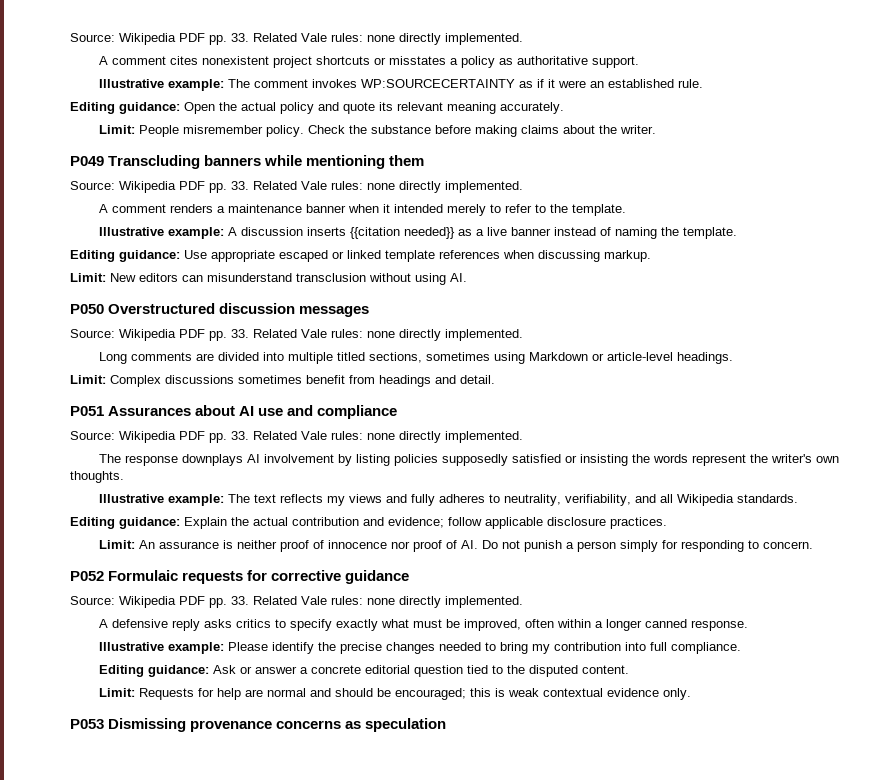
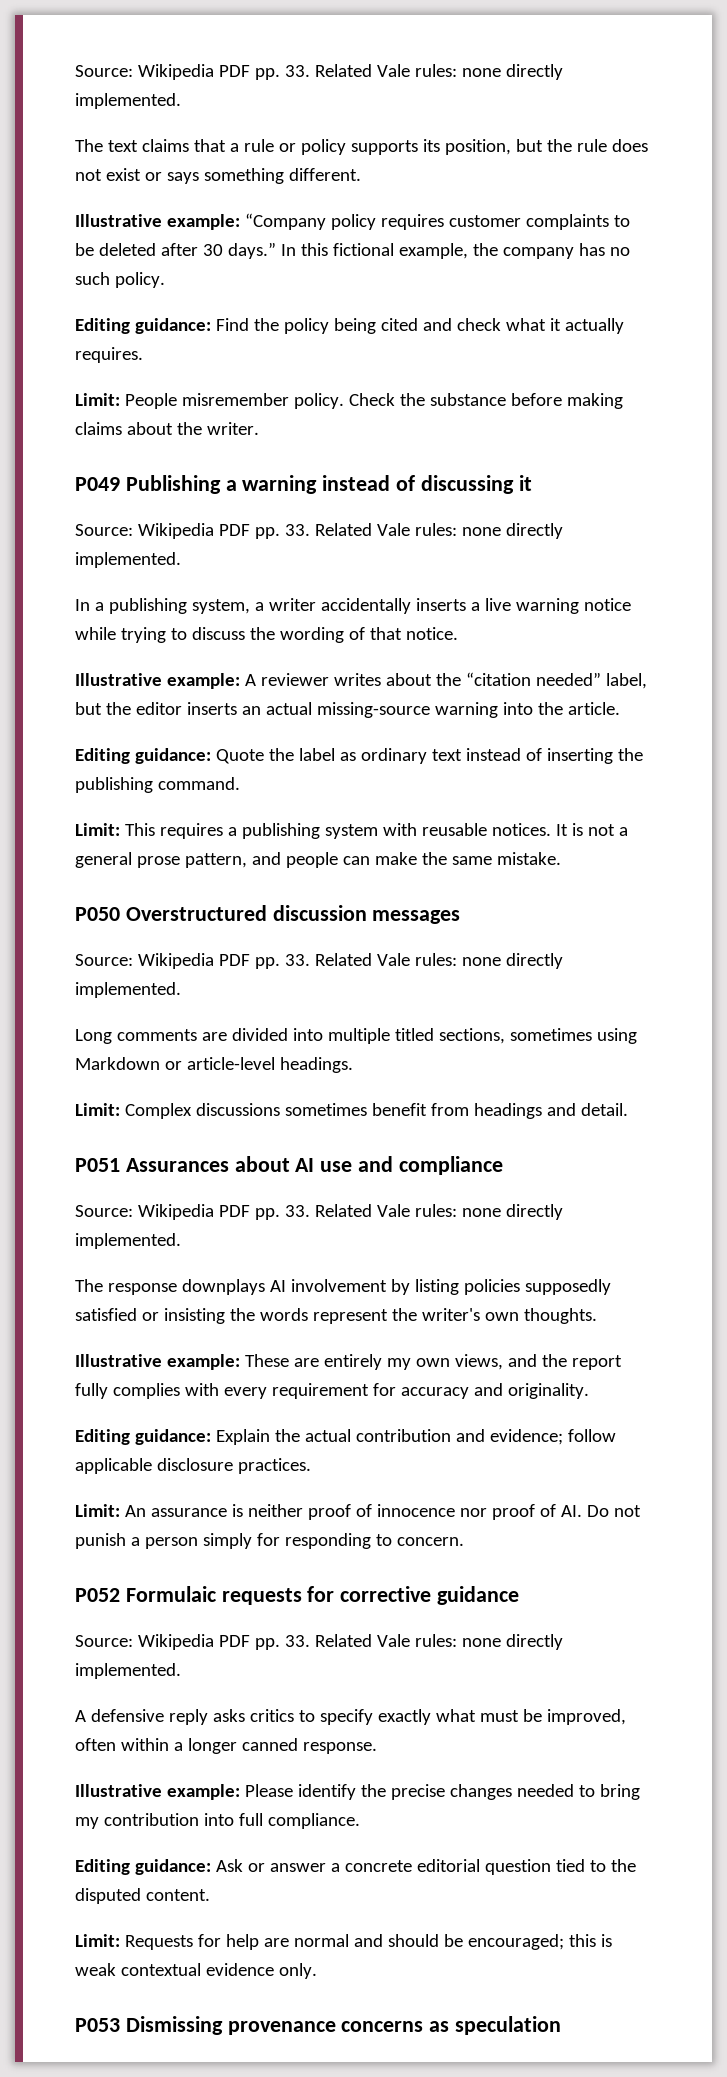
[99,56,640,68] [99,79,704,91] [70,102,564,114] A comment cites nonexistent project shortcuts or misstates a policy as authoritative support. // Illustrative example: The comment invokes WP:SOURCECERTAINTY as if it were an established rule. // Editing guidance: Open the actual policy and quote its relevant meaning accurately. -> [75,139,648,155] [75,168,361,184] [75,213,630,230] [75,242,630,259] [75,272,165,288] [75,318,624,334] [75,347,143,363] The text claims that a rule or policy supports its position, but the rule does not exist or says something different. // Illustrative example: “Company policy requires customer complaints to be deleted after 30 days.” In this fictional example, the company has no such policy. // Editing guidance: Find the policy being cited and check what it actually requires.
[108,155,425,169] Transcluding banners while mentioning them -> [125,475,532,494] Publishing a warning instead of discussing it
[99,204,627,216] [99,227,738,239] [70,250,651,262] [70,273,467,285] A comment renders a maintenance banner when it intended merely to refer to the template. // Illustrative example: A discussion inserts {{citation needed}} as a live banner instead of naming the template. // Editing guidance: Use appropriate escaped or linked template references when discussing markup. // Limit: New editors can misunderstand transclusion without using AI. -> [75,598,631,614] [75,627,458,643] [75,672,647,689] [75,702,620,718] [75,748,643,764] [75,777,240,793] [75,823,628,839] [75,852,561,868] In a publishing system, a writer accidentally inserts a live warning notice while trying to discuss the wording of that notice. // Illustrative example: A reviewer writes about the “citation needed” label, but the editor inserts an actual missing-source warning into the article. // Editing guidance: Quote the label as ordinary text instead of inserting the publishing command. // Limit: This requires a publishing system with reusable notices. It is not a general prose pattern, and people can make the same mistake.
[228,494,799,506] The text reflects my views and fully adheres to neutrality, verifiability, and all Wikipedia standards. -> [244,1354,622,1370] [75,1383,589,1399] These are entirely my own views, and the report fully complies with every requirement for accuracy and originality.

